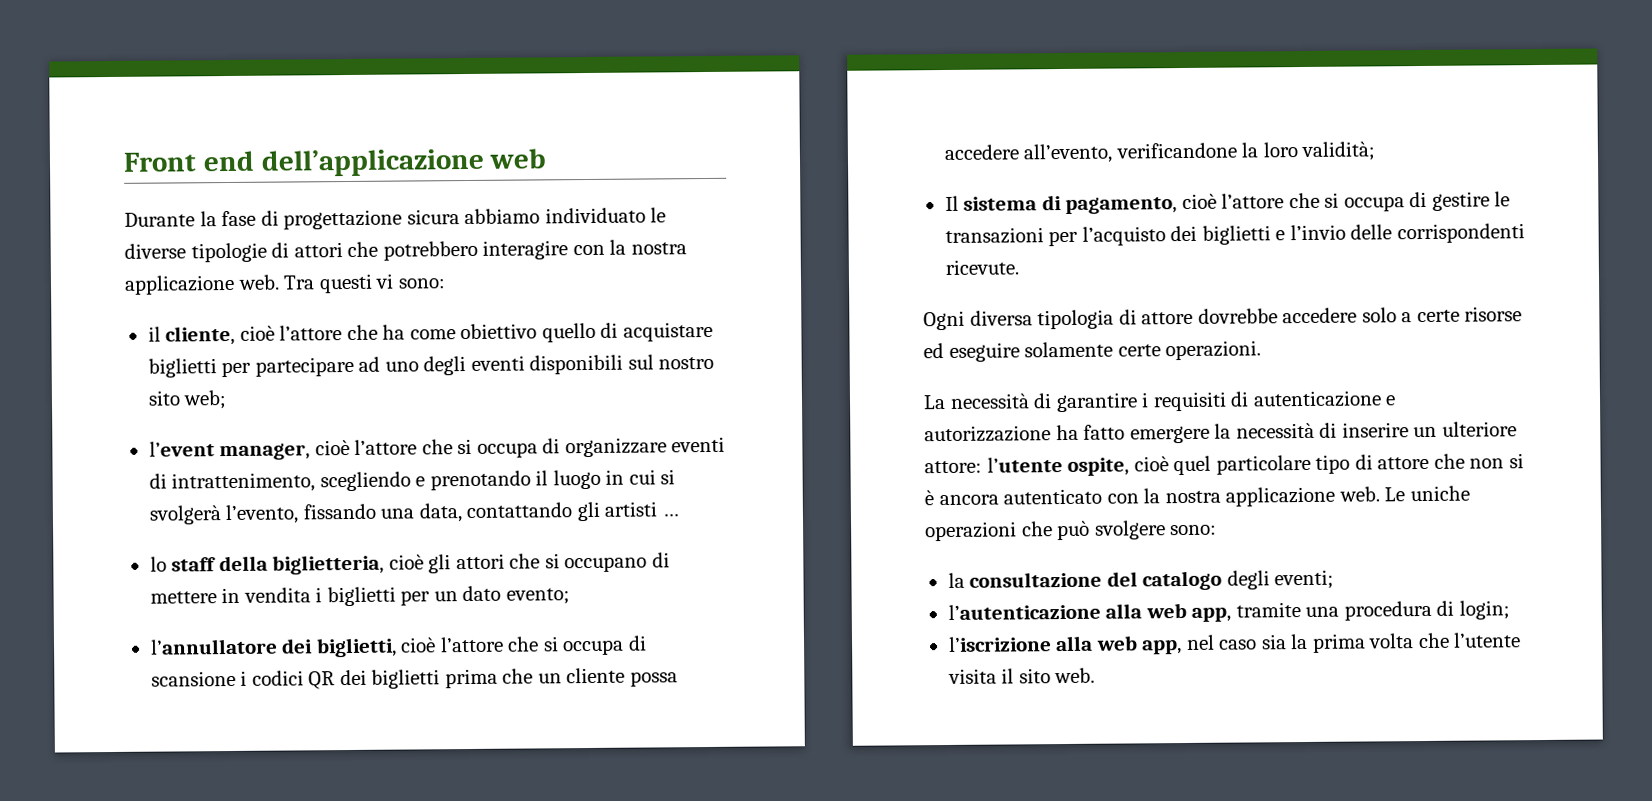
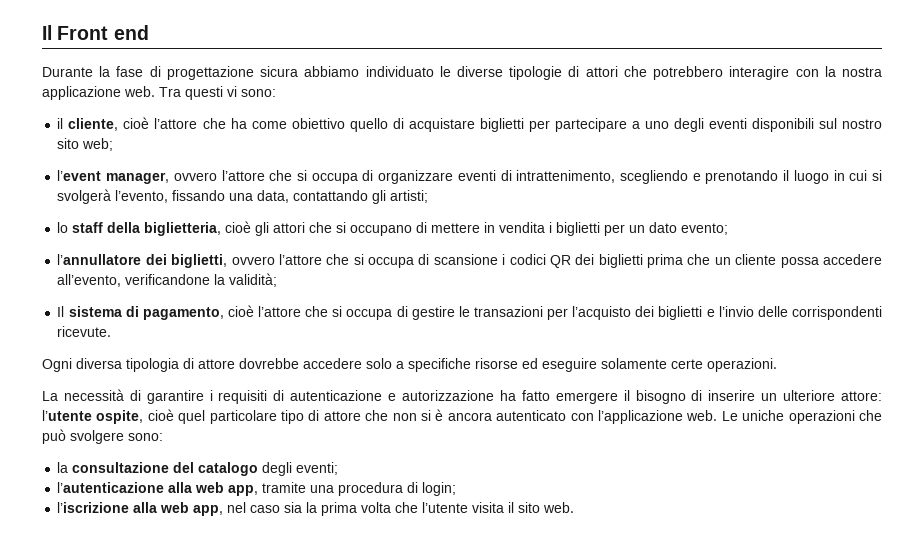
(123, 162) none -> [42,25,52,40] Il
[260,148,547,177] dell’applicazione web -> (149, 32) none
[358,356,381,372] ad -> [631,121,640,129] a
[314,439,350,456] cioè -> [173,172,217,181] ovvero
[604,501,679,517] artisti … -> [390,190,429,203] artisti;
[400,637,437,653] cioè -> [231,256,275,265] ovvero
[1262,142,1298,158] loro -> (226, 279) none
[1416,309,1460,323] certe -> [408,358,471,372] specifiche
[1214,422,1315,439] la necessità -> [623,390,686,404] il bisogno
[1143,486,1336,507] la nostra applicazione -> [597,410,683,424] l’applicazione

